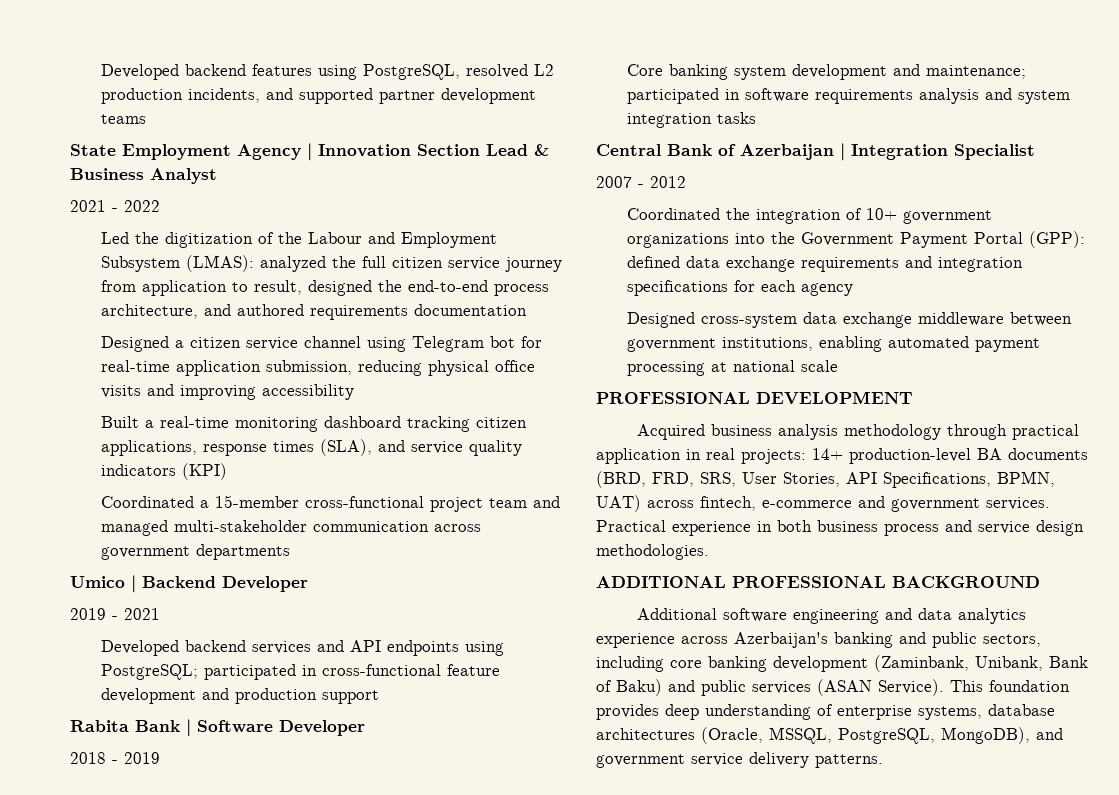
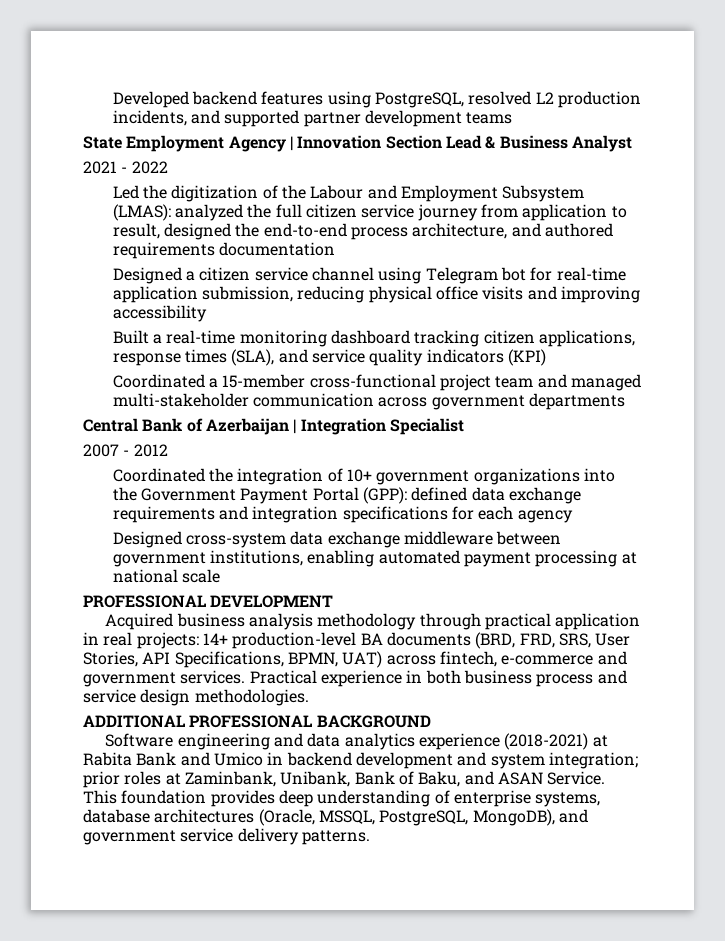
[70,575,308,593] [70,608,160,620] [100,640,504,656] [100,664,500,680] [100,688,379,704] [70,719,365,737] [70,752,160,764] [626,64,1026,80] [626,88,1070,104] [626,112,756,128] // Umico | Backend Developer // 2019 - 2021 // Developed backend services and API endpoints using PostgreSQL; participated in cross-functional feature development and production support // Rabita Bank | Software Developer // 2018 - 2019 // Core banking system development and maintenance; participated in software requirements analysis and system integration tasks -> (626, 401) none
[636,608,787,622] Additional software -> [105,733,174,747] Software
[681,632,1041,648] [596,655,1088,672] [596,679,944,696] across Azerbaijan's banking and public sectors, including core banking development (Zaminbank, Unibank, Bank of Baku) and public services (ASAN Service). -> [504,733,608,750] [83,752,638,769] [83,771,606,788] (2018-2021) at Rabita Bank and Umico in backend development and system integration; prior roles at Zaminbank, Unibank, Bank of Baku, and ASAN Service.

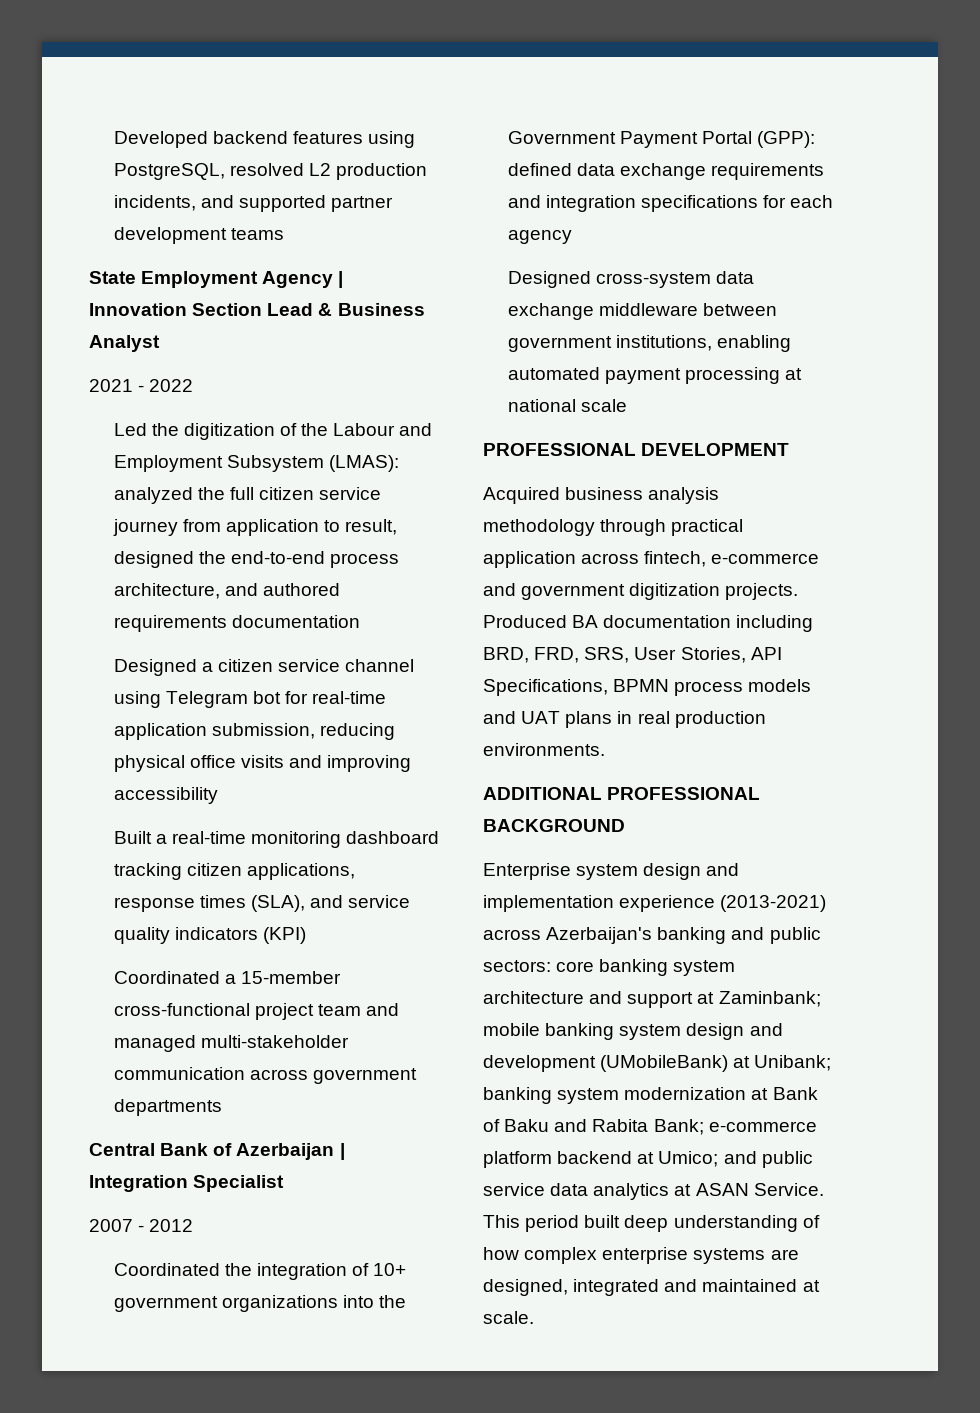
[83,632,516,649] in real projects: 14+ production-level BA documents (BRD, -> [581,551,820,567] [483,583,799,600] [483,615,814,632] [483,647,529,663] across fintech, e-commerce and government digitization projects. Produced BA documentation including BRD,
[287,651,627,668] [83,670,627,687] [83,689,309,706] [83,715,431,728] [105,733,608,750] [83,752,638,769] [83,771,494,788] BPMN, UAT) across fintech, e-commerce and government services. Practical experience in both business process and service design methodologies. // ADDITIONAL PROFESSIONAL BACKGROUND // Software engineering and data analytics experience (2018-2021) at Rabita Bank and Umico in backend development and system integration; prior roles at Zaminbank, Unibank, Bank of Baku, and -> [613,679,812,696] [483,711,766,728] [483,743,605,756] [483,787,761,800] [483,819,625,832] [483,863,740,880] [483,895,827,912] [483,927,821,944] [483,959,736,976] [483,991,821,1008] [483,1023,783,1040] [483,1055,832,1072] [483,1087,818,1104] [483,1119,817,1135] [483,1151,813,1168] [483,1183,692,1200] BPMN process models and UAT plans in real production environments. // ADDITIONAL PROFESSIONAL BACKGROUND // Enterprise system design and implementation experience (2013-2021) across Azerbaijan's banking and public sectors: core banking system architecture and support at Zaminbank; mobile banking system design and development (UMobileBank) at Unibank; banking system modernization at Bank of Baku and Rabita Bank; e-commerce platform backend at Umico; and public service data analytics at
[121,790,275,807] foundation provides -> [525,1215,621,1232] period built
[453,790,601,807] [83,809,588,826] [83,828,370,845] enterprise systems, database architectures (Oracle, MSSQL, PostgreSQL, MongoDB), and government service delivery patterns. -> [483,1247,799,1264] [483,1279,820,1296] [483,1311,534,1324] how complex enterprise systems are designed, integrated and maintained at scale.

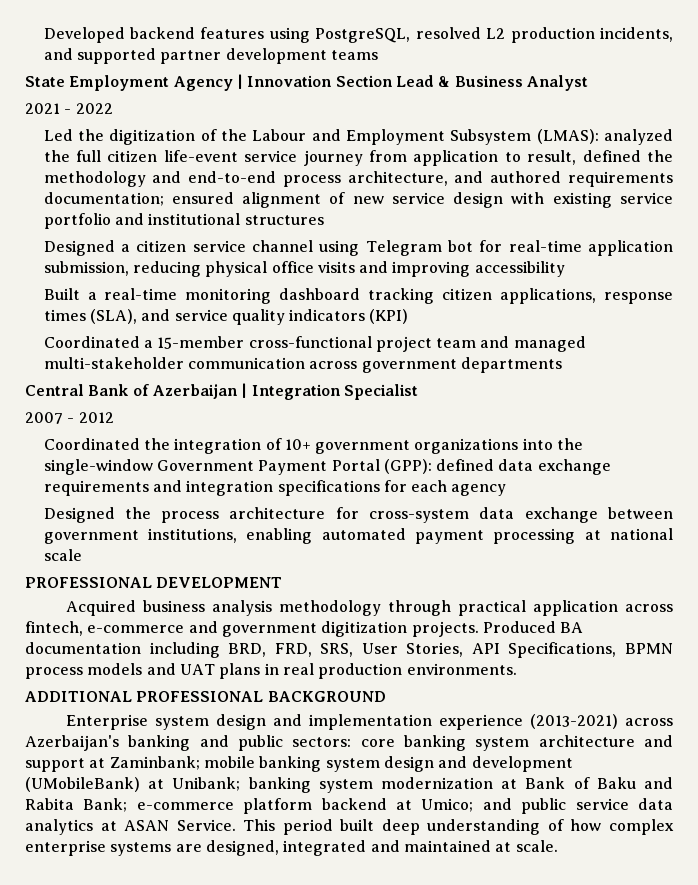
(314, 493) none -> [163,150,238,162] life-event
[113,551,226,568] designed the -> [582,150,674,162] [43,171,182,187] defined the methodology and
[231,615,360,628] documentation -> [43,192,673,208] [43,213,324,229] documentation; ensured alignment of new service design with existing service portfolio and institutional structures
(406, 1301) none -> [43,459,153,475] single-window
(591, 279) none -> [124,507,359,523] the process architecture for
[598,303,698,316] middleware -> (598, 515) none

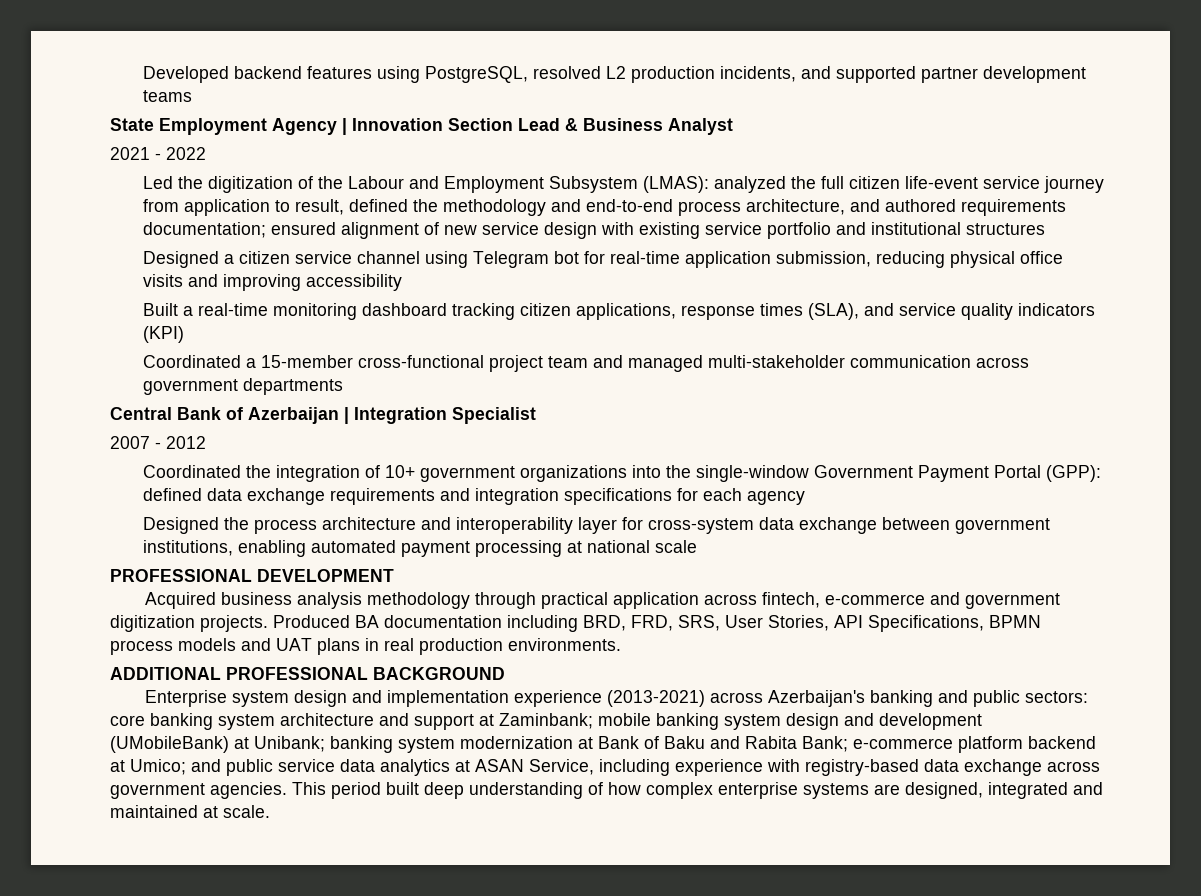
(326, 513) none -> [421,517,618,534] and interoperability layer
[176,819,236,831] Service. -> [529,759,1100,776] [110,782,287,799] Service, including experience with registry-based data exchange across government agencies.

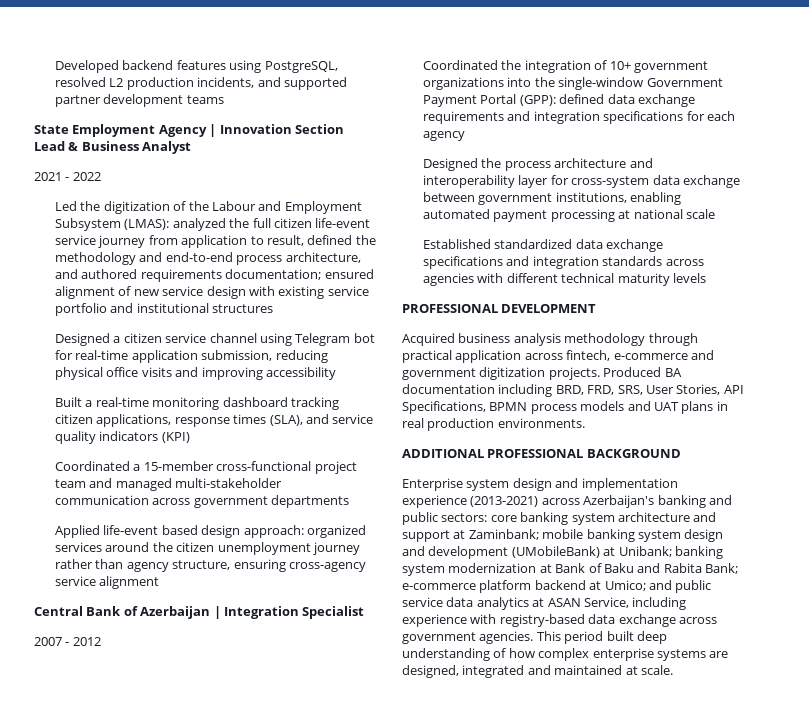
(344, 386) none -> [55,525,366,538] [55,542,360,555] [55,559,366,572] [55,576,160,589] // Applied life-event based design approach: organized services around the citizen unemployment journey rather than agency structure, ensuring cross-agency service alignment
(698, 546) none -> [423,239,664,252] [423,256,704,269] [423,273,706,286] // Established standardized data exchange specifications and integration standards across agencies with different technical maturity levels

